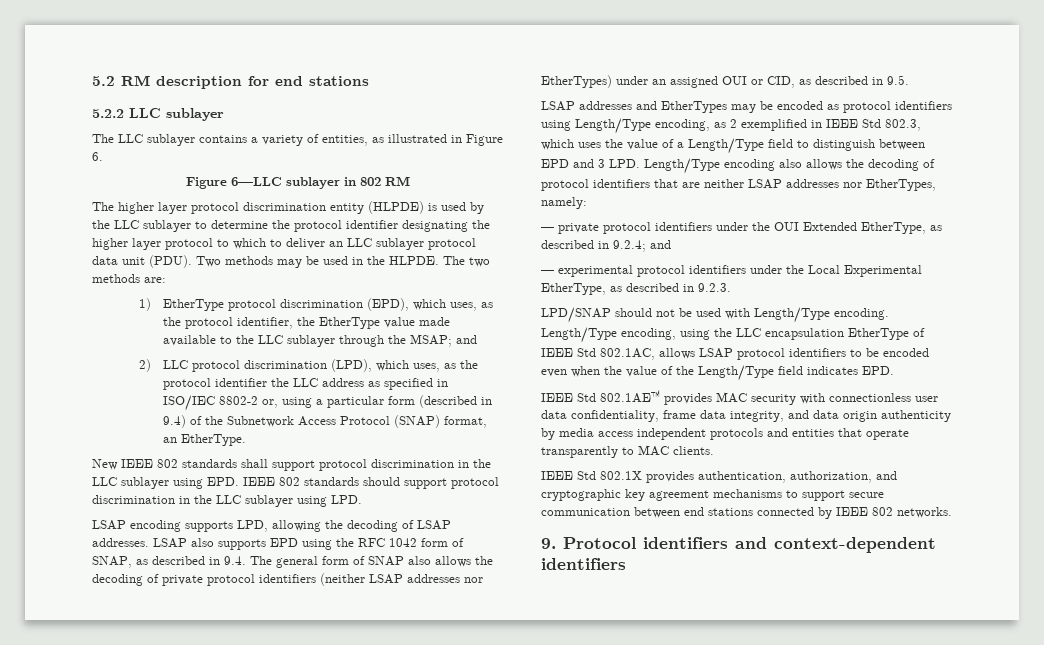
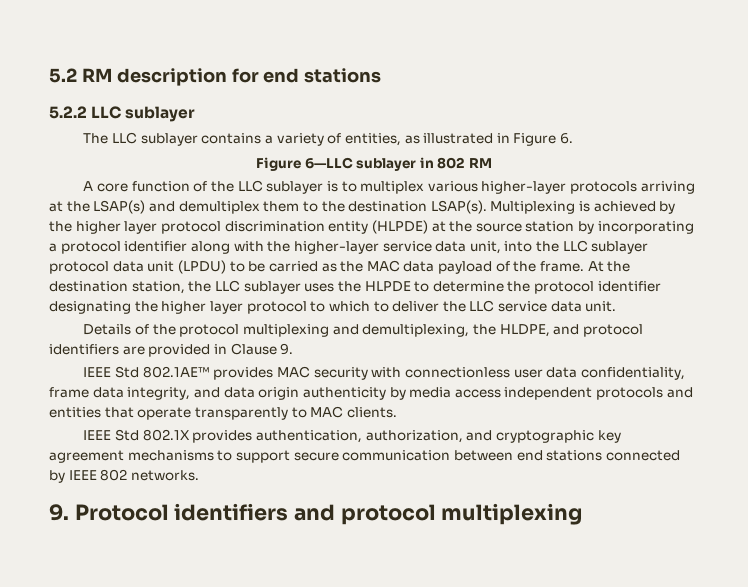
[92,202,114,211] The -> [83,180,695,194] [49,200,676,214] [49,221,72,232] A core function of the LLC sublayer is to multiplex various higher-layer protocols arriving at the LSAP(s) and demultiplex them to the destination LSAP(s). Multiplexing is achieved by the
[428,202,484,214] [92,220,191,232] is used by the LLC sublayer -> [431,221,694,234] [49,240,649,254] [49,260,631,274] [49,280,411,294] at the source station by incorporating a protocol identifier along with the higher-layer service data unit, into the LLC sublayer protocol data unit (LPDU) to be carried as the MAC data payload of the frame. At the destination station, the LLC sublayer uses the HLPDE
[329,238,476,250] [92,255,490,268] [92,274,166,283] [139,298,493,311] [162,317,450,329] [162,334,477,347] [139,359,478,372] [162,378,448,390] [162,395,492,411] [162,415,487,428] [162,434,246,446] [92,459,491,471] [92,477,499,489] [92,495,362,507] [92,520,451,532] [92,538,464,550] [92,556,493,568] [92,573,483,586] [541,75,909,88] [541,101,952,113] [541,118,921,134] [541,138,925,154] [541,158,935,174] [541,179,936,191] [541,197,587,209] [541,222,942,234] [541,240,671,252] [541,265,922,277] [541,283,731,295] [541,307,889,323] [541,327,925,343] [541,348,929,360] [541,365,894,381] an LLC sublayer protocol data unit (PDU). Two methods may be used in the HLPDE. The two methods are: // 1) EtherType protocol discrimination (EPD), which uses, as the protocol identifier, the EtherType value made available to the LLC sublayer through the MSAP; and // 2) LLC protocol discrimination (LPD), which uses, as the protocol identifier the LLC address as specified in ISO/IEC 8802-2 or, using a particular form (described in 9.4) of the Subnetwork Access Protocol (SNAP) format, an EtherType. // New IEEE 802 standards shall support protocol discrimination in the LLC sublayer using EPD. IEEE 802 standards should support protocol discrimination in the LLC sublayer using LPD. // LSAP encoding supports LPD, allowing the decoding of LSAP addresses. LSAP also supports EPD using the RFC 1042 form of SNAP, as described in 9.4. The general form of SNAP also allows the decoding of private protocol identifiers (neither LSAP addresses nor EtherTypes) under an assigned OUI or CID, as described in 9.5. // LSAP addresses and EtherTypes may be encoded as protocol identifiers using Length/Type encoding, as 2 exemplified in IEEE Std 802.3, which uses the value of a Length/Type field to distinguish between EPD and 3 LPD. Length/Type encoding also allows the decoding of protocol identifiers that are neither LSAP addresses nor EtherTypes, namely: // — private protocol identifiers under the OUI Extended EtherType, as described in 9.2.4; and // — experimental protocol identifiers under the Local Experimental EtherType, as described in 9.2.3. // LPD/SNAP should not be used with Length/Type encoding. Length/Type encoding, using the LLC encapsulation EtherType of IEEE Std 802.1AC, allows LSAP protocol identifiers to be encoded even when the value of the Length/Type field indicates EPD. -> [442,300,617,312] [83,324,643,337] [49,343,294,357] the LLC service data unit. // Details of the protocol multiplexing and demultiplexing, the HLDPE, and protocol identifiers are provided in Clause 9.
[774,537,936,553] [541,558,626,570] context-dependent identifiers -> [340,503,583,525] protocol multiplexing

